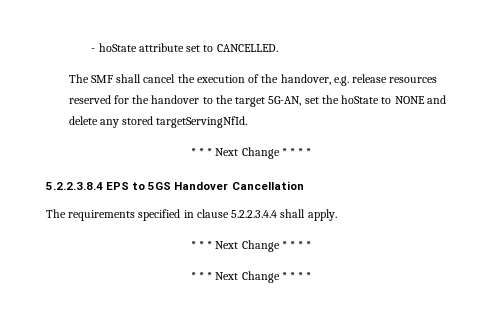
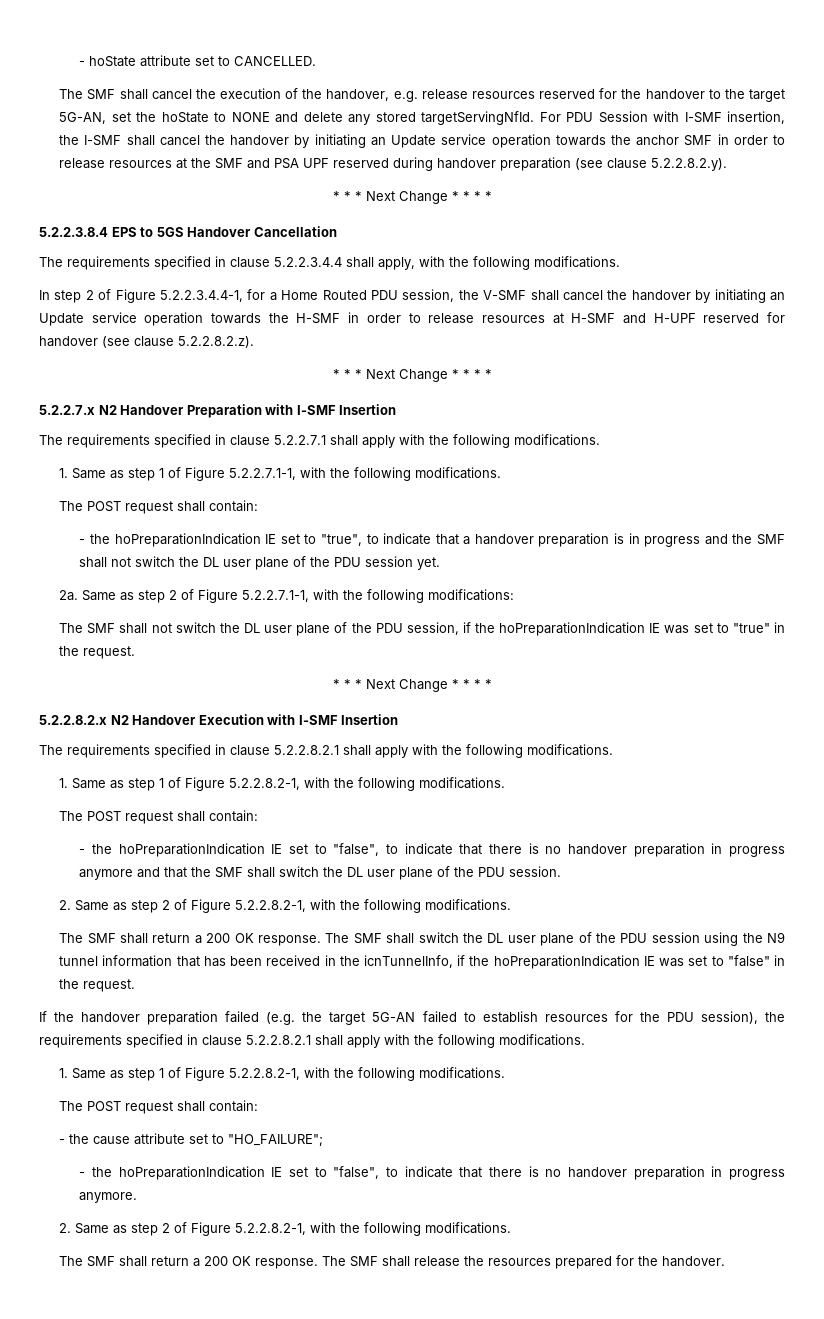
(248, 122) none -> [539,111,786,124] [59,134,785,148] [59,157,728,171] For PDU Session with I-SMF insertion, the I-SMF shall cancel the handover by initiating an Update service operation towards the anchor SMF in order to release resources at the SMF and PSA UPF reserved during handover preparation (see clause 5.2.2.8.2.y).
[307,209,337,221] [190,240,312,252] [190,271,312,283] apply. // * * * Next Change * * * * // * * * Next Change * * * * -> [378,256,620,270] [39,289,785,303] [39,312,785,326] [39,336,254,348] [332,369,492,382] [39,404,397,418] [39,434,600,448] [59,467,502,481] [59,500,259,514] [79,533,786,547] [79,556,441,570] [59,589,515,603] [59,622,786,636] [59,646,136,659] [332,679,492,692] [39,714,399,725] [39,744,613,758] [59,777,506,791] [59,810,259,824] [79,843,786,857] [79,866,562,880] [59,899,512,913] [59,932,785,946] [59,955,785,969] [59,979,136,992] [39,1011,785,1025] [39,1034,585,1048] [59,1067,506,1081] [59,1100,259,1114] [59,1133,324,1147] [79,1166,786,1180] [79,1192,138,1203] [59,1222,512,1236] [59,1255,726,1269] apply, with the following modifications. // In step 2 of Figure 5.2.2.3.4.4-1, for a Home Routed PDU session, the V-SMF shall cancel the handover by initiating an Update service operation towards the H-SMF in order to release resources at H-SMF and H-UPF reserved for handover (see clause 5.2.2.8.2.z). // * * * Next Change * * * * // 5.2.2.7.x N2 Handover Preparation with I-SMF Insertion // The requirements specified in clause 5.2.2.7.1 shall apply with the following modifications. // 1. Same as step 1 of Figure 5.2.2.7.1-1, with the following modifications. // The POST request shall contain: // - the hoPreparationIndication IE set to "true", to indicate that a handover preparation is in progress and the SMF shall not switch the DL user plane of the PDU session yet. // 2a. Same as step 2 of Figure 5.2.2.7.1-1, with the following modifications: // The SMF shall not switch the DL user plane of the PDU session, if the hoPreparationIndication IE was set to "true" in the request. // * * * Next Change * * * * // 5.2.2.8.2.x N2 Handover Execution with I-SMF Insertion // The requirements specified in clause 5.2.2.8.2.1 shall apply with the following modifications. // 1. Same as step 1 of Figure 5.2.2.8.2-1, with the following modifications. // The POST request shall contain: // - the hoPreparationIndication IE set to "false", to indicate that there is no handover preparation in progress anymore and that the SMF shall switch the DL user plane of the PDU session. // 2. Same as step 2 of Figure 5.2.2.8.2-1, with the following modifications. // The SMF shall return a 200 OK response. The SMF shall switch the DL user plane of the PDU session using the N9 tunnel information that has been received in the icnTunnelInfo, if the hoPreparationIndication IE was set to "false" in the request. // If the handover preparation failed (e.g. the target 5G-AN failed to establish resources for the PDU session), the requirements specified in clause 5.2.2.8.2.1 shall apply with the following modifications. // 1. Same as step 1 of Figure 5.2.2.8.2-1, with the following modifications. // The POST request shall contain: // - the cause attribute set to "HO_FAILURE"; // - the hoPreparationIndication IE set to "false", to indicate that there is no handover preparation in progress anymore. // 2. Same as step 2 of Figure 5.2.2.8.2-1, with the following modifications. // The SMF shall return a 200 OK response. The SMF shall release the resources prepared for the handover.

